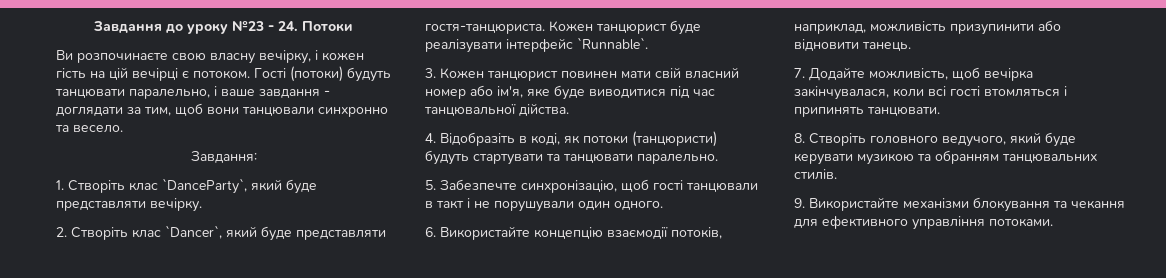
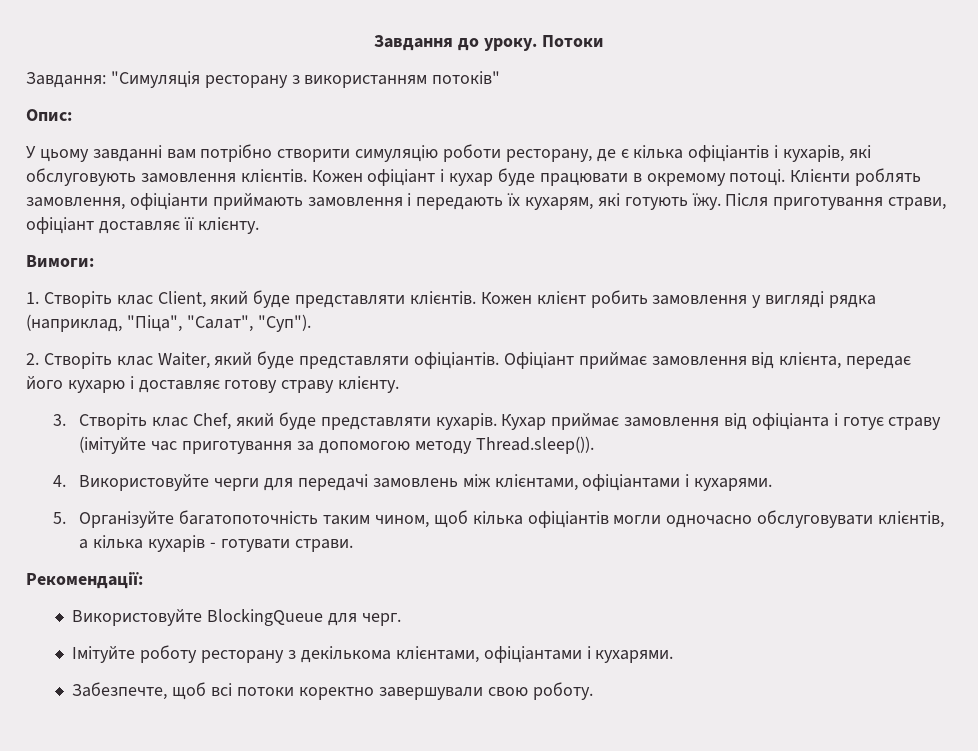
[187,21,353,34] [56,50,364,64] [56,66,391,82] [55,86,330,99] [56,103,388,117] [55,125,123,133] [190,150,257,163] уроку №23 - 24. Потоки // Ви розпочинаєте свою власну вечірку, і кожен гість на цій вечірці є потоком. Гості (потоки) будуть танцювати паралельно, і ваше завдання - доглядати за тим, щоб вони танцювали синхронно та весело. // Завдання: -> [483,35,604,51] [26,71,501,88] [26,109,72,121] [26,144,871,162] [26,168,922,186] [26,193,947,210] [26,217,259,234] [26,255,94,267] уроку. Потоки // Завдання: "Симуляція ресторану з використанням потоків" // Опис: // У цьому завданні вам потрібно створити симуляцію роботи ресторану, де є кілька офіціантів і кухарів, які обслуговують замовлення клієнтів. Кожен офіціант і кухар буде працювати в окремому потоці. Клієнти роблять замовлення, офіціанти приймають замовлення і передають їх кухарям, які готують їжу. Після приготування страви, офіціант доставляє її клієнту. // Вимоги:
[162,178,317,194] [56,198,202,212] `DanceParty`, який буде представляти вечірку. -> [157,290,877,308] [26,314,311,332] Client, який буде представляти клієнтів. Кожен клієнт робить замовлення у вигляді рядка (наприклад, "Піца", "Салат", "Суп").
[165,225,386,241] [425,20,701,35] [425,37,648,53] [425,67,739,81] [425,85,715,100] [424,103,569,116] [425,131,717,147] [425,150,718,165] [425,179,758,193] [425,198,663,212] [425,226,722,240] [794,20,1061,35] [794,39,911,51] [794,67,1033,81] [794,86,1067,100] [794,107,940,117] [794,132,1076,147] [794,150,1097,165] [794,169,837,180] [794,197,1125,212] [794,215,1053,230] `Dancer`, який буде представляти гостя-танцюриста. Кожен танцюрист буде реалізувати інтерфейс `Runnable`. // 3. Кожен танцюрист повинен мати свій власний номер або ім'я, яке буде виводитися під час танцювальної дійства. // 4. Відобразіть в коді, як потоки (танцюристи) будуть стартувати та танцювати паралельно. // 5. Забезпечте синхронізацію, щоб гості танцювали в такт і не порушували один одного. // 6. Використайте концепцію взаємодії потоків, наприклад, можливість призупинити або відновити танець. // 7. Додайте можливість, щоб вечірка закінчувалася, коли всі гості втомляться і припинять танцювати. // 8. Створіть головного ведучого, який буде керувати музикою та обранням танцювальних стилів. // 9. Використайте механізми блокування та чекання для ефективного управління потоками. -> [157,351,912,369] [26,376,400,393] [52,412,942,430] [79,436,594,454] [52,474,773,491] [52,510,944,528] [79,535,353,552] [26,572,143,589] [72,609,402,626] [72,645,674,663] [72,682,593,700] Waiter, який буде представляти офіціантів. Офіціант приймає замовлення від клієнта, передає його кухарю і доставляє готову страву клієнту. // 3. Створіть клас Chef, який буде представляти кухарів. Кухар приймає замовлення від офіціанта і готує страву (імітуйте час приготування за допомогою методу Thread.sleep()). // 4. Використовуйте черги для передачі замовлень між клієнтами, офіціантами і кухарями. // 5. Організуйте багатопоточність таким чином, щоб кілька офіціантів могли одночасно обслуговувати клієнтів, а кілька кухарів - готувати страви. // Рекомендації: // Використовуйте BlockingQueue для черг. // Імітуйте роботу ресторану з декількома клієнтами, офіціантами і кухарями. // Забезпечте, щоб всі потоки коректно завершували свою роботу.

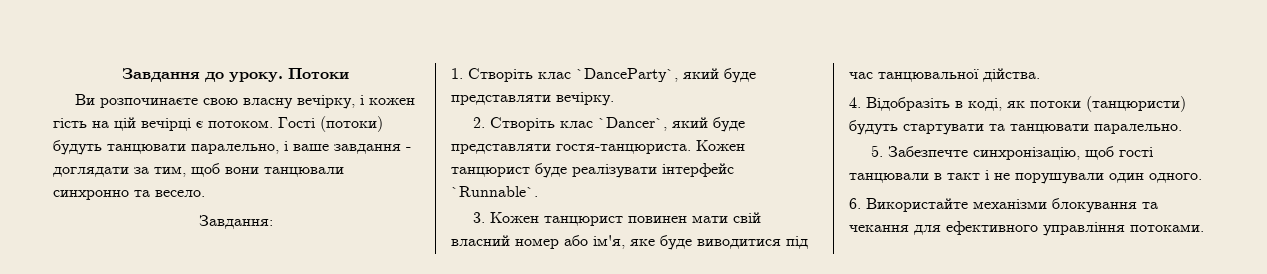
[26,71,501,88] [26,109,72,121] [26,144,871,162] [26,168,922,186] [26,193,947,210] [26,217,259,234] [26,255,94,267] Завдання: "Симуляція ресторану з використанням потоків" // Опис: // У цьому завданні вам потрібно створити симуляцію роботи ресторану, де є кілька офіціантів і кухарів, які обслуговують замовлення клієнтів. Кожен офіціант і кухар буде працювати в окремому потоці. Клієнти роблять замовлення, офіціанти приймають замовлення і передають їх кухарям, які готують їжу. Після приготування страви, офіціант доставляє її клієнту. // Вимоги: -> [74,94,415,109] [53,116,383,132] [53,140,411,155] [53,163,344,177] [53,190,205,200] [198,215,273,229] Ви розпочинаєте свою власну вечірку, і кожен гість на цій вечірці є потоком. Гості (потоки) будуть танцювати паралельно, і ваше завдання - доглядати за тим, щоб вони танцювали синхронно та весело. // Завдання:
[157,290,877,308] [26,314,311,332] Client, який буде представляти клієнтів. Кожен клієнт робить замовлення у вигляді рядка (наприклад, "Піца", "Салат", "Суп"). -> [576,68,756,83] [451,92,614,106] `DanceParty`, який буде представляти вечірку.
[157,351,912,369] [26,376,400,393] [52,412,942,430] [79,436,594,454] [52,474,773,491] [52,510,944,528] [79,535,353,552] [26,572,143,589] [72,609,402,626] [72,645,674,663] [72,682,593,700] Waiter, який буде представляти офіціантів. Офіціант приймає замовлення від клієнта, передає його кухарю і доставляє готову страву клієнту. // 3. Створіть клас Chef, який буде представляти кухарів. Кухар приймає замовлення від офіціанта і готує страву (імітуйте час приготування за допомогою методу Thread.sleep()). // 4. Використовуйте черги для передачі замовлень між клієнтами, офіціантами і кухарями. // 5. Організуйте багатопоточність таким чином, щоб кілька офіціантів могли одночасно обслуговувати клієнтів, а кілька кухарів - готувати страви. // Рекомендації: // Використовуйте BlockingQueue для черг. // Імітуйте роботу ресторану з декількома клієнтами, офіціантами і кухарями. // Забезпечте, щоб всі потоки коректно завершували свою роботу. -> [597,117,745,132] [451,140,745,154] [451,163,734,178] [451,186,538,197] [472,212,761,226] [451,235,808,250] [849,68,1040,82] [849,96,1186,112] [849,120,1182,135] [870,145,1153,160] [849,170,1202,184] [849,198,1158,213] [849,221,1204,236] `Dancer`, який буде представляти гостя-танцюриста. Кожен танцюрист буде реалізувати інтерфейс `Runnable`. // 3. Кожен танцюрист повинен мати свій власний номер або ім'я, яке буде виводитися під час танцювальної дійства. // 4. Відобразіть в коді, як потоки (танцюристи) будуть стартувати та танцювати паралельно. // 5. Забезпечте синхронізацію, щоб гості танцювали в такт і не порушували один одного. // 6. Використайте механізми блокування та чекання для ефективного управління потоками.

